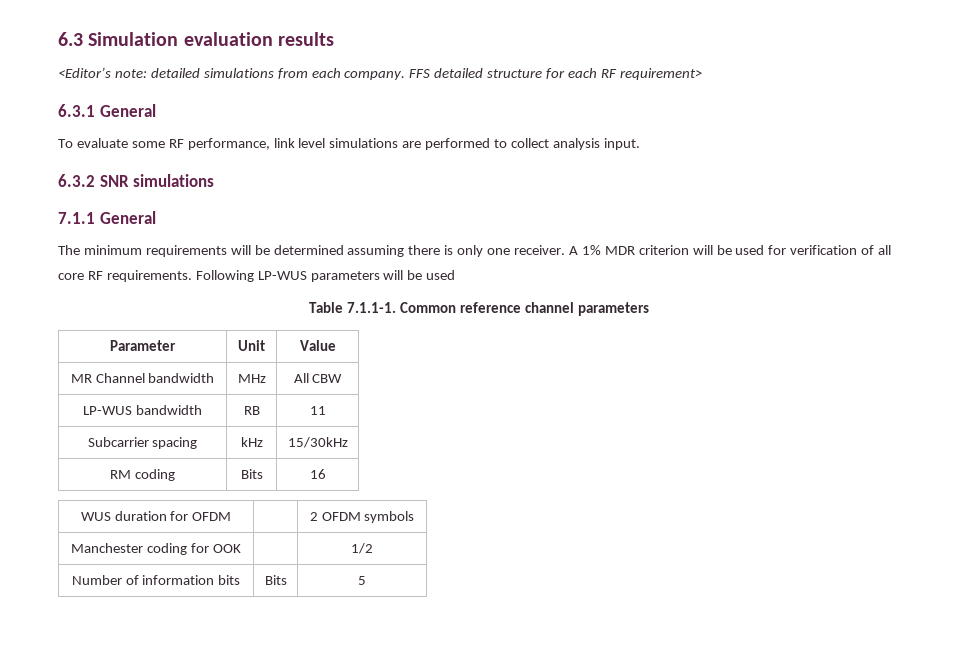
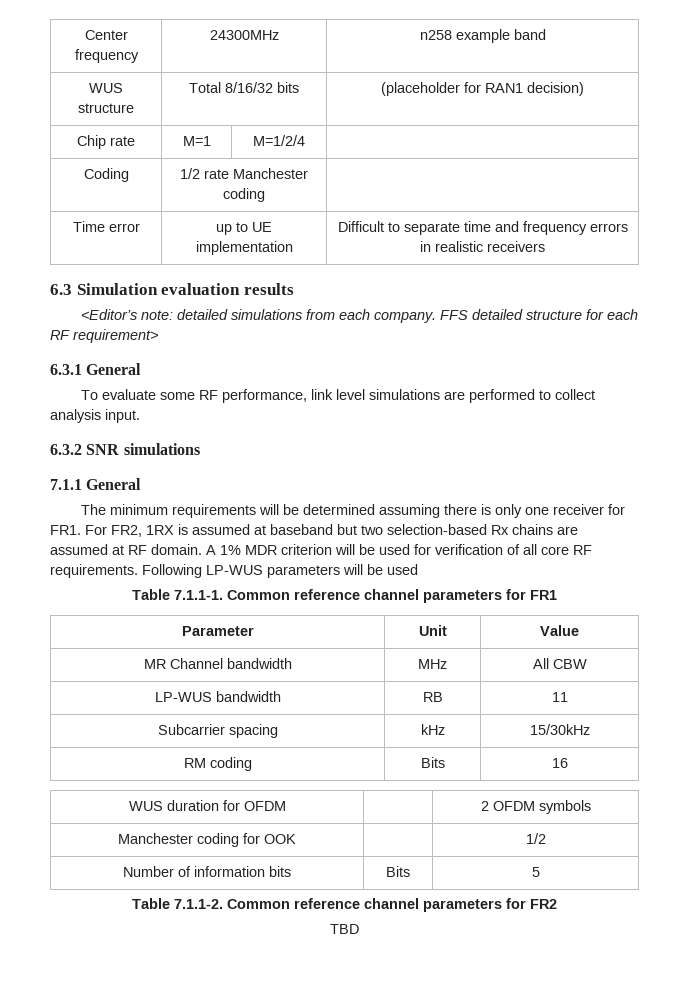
(58, 39) none -> [84,30,128,40] [74,49,139,63] [209,30,279,40] [419,29,546,43] [89,83,123,93] [78,103,134,113] [189,82,299,93] [381,82,584,96] [77,135,135,149] [182,136,211,146] [253,135,305,146] [83,168,129,182] [180,168,308,179] [223,188,265,202] [72,221,140,232] [216,222,272,235] [195,241,293,255] [337,221,628,235] [420,241,545,252] Center frequency | 24300MHz | n258 example band // WUS structure | Total 8/16/32 bits | (placeholder for RAN1 decision) // Chip rate | M=1 | M=1/2/4 | // Coding | 1/2 rate Manchester coding | // Time error | up to UE implementation | Difficult to separate time and frequency errors in realistic receivers //
[514,245,566,255] receiver. -> [553,504,626,515] [50,524,578,537] [50,544,202,555] receiver for FR1. For FR2, 1RX is assumed at baseband but two selection-based Rx chains are assumed at RF domain.
(649, 309) none -> [506,589,557,600] for FR1
(366, 580) none -> [132,898,557,912] [330,924,359,934] // Table 7.1.1-2. Common reference channel parameters for FR2 // TBD

